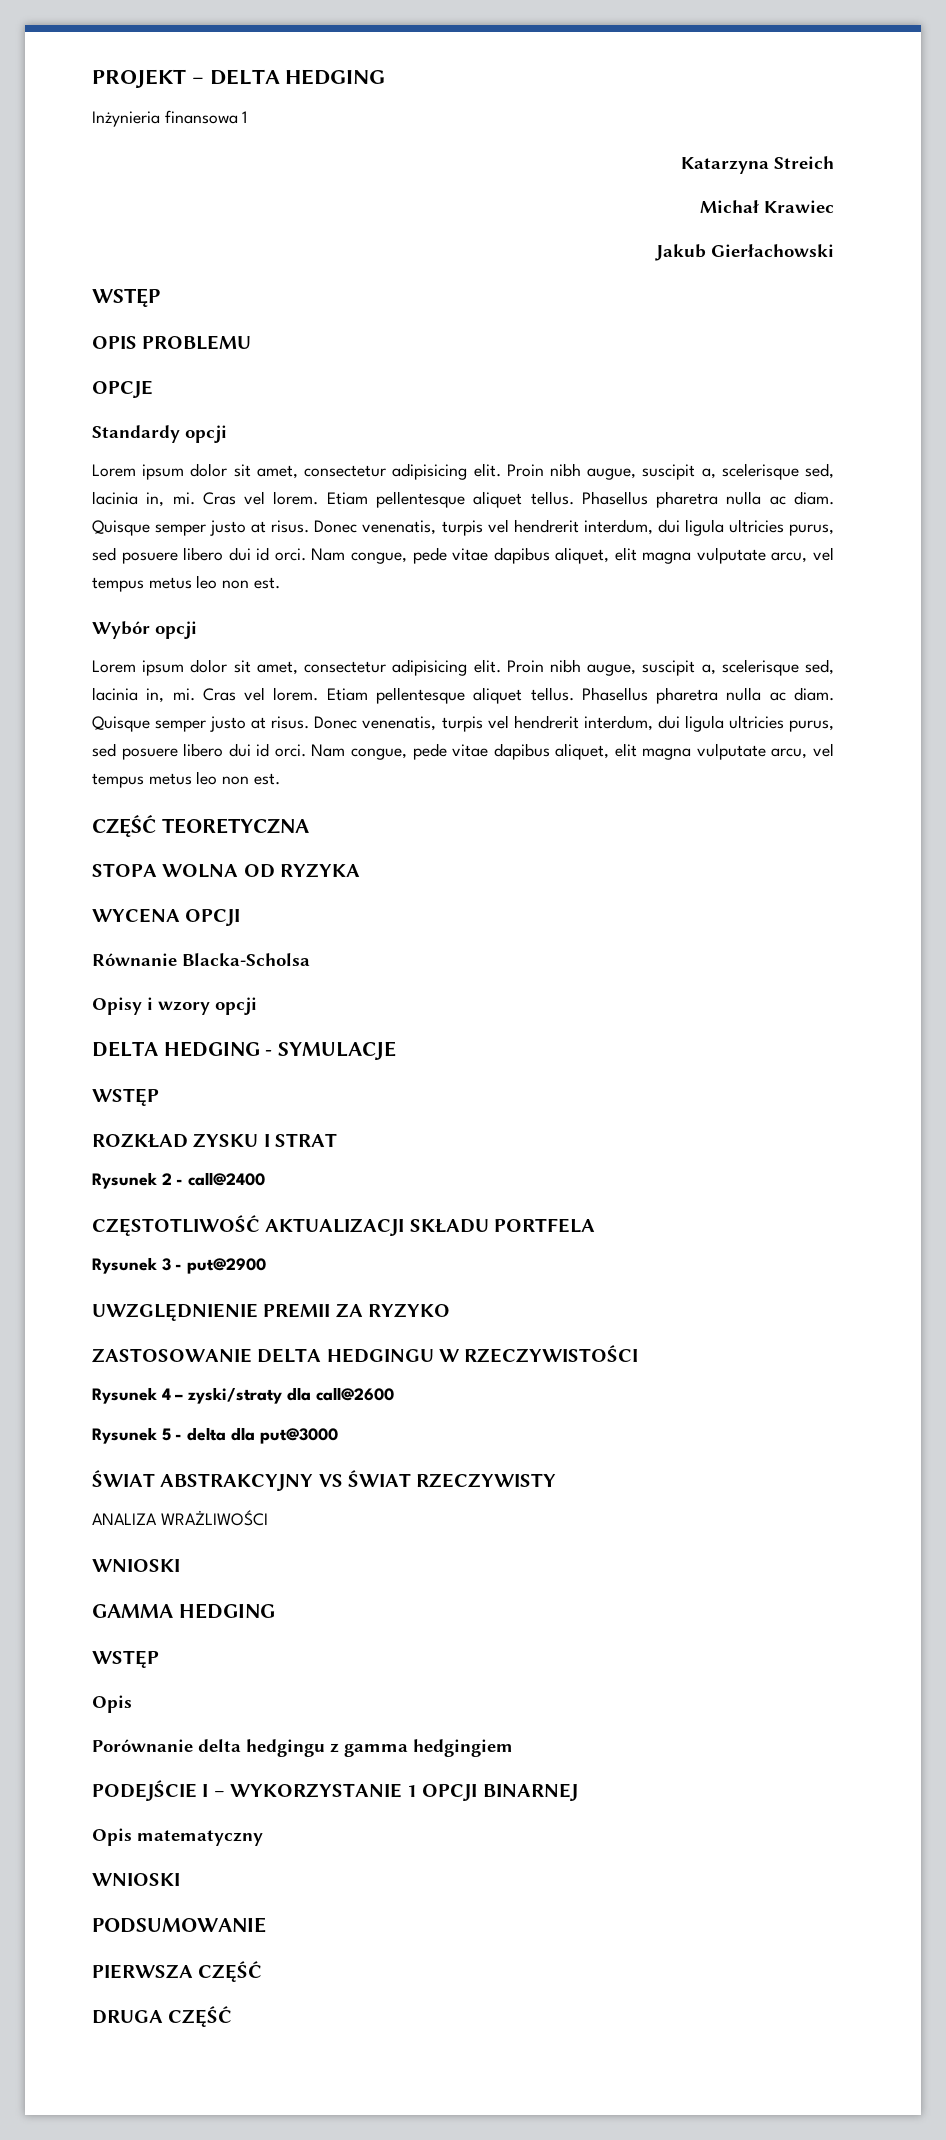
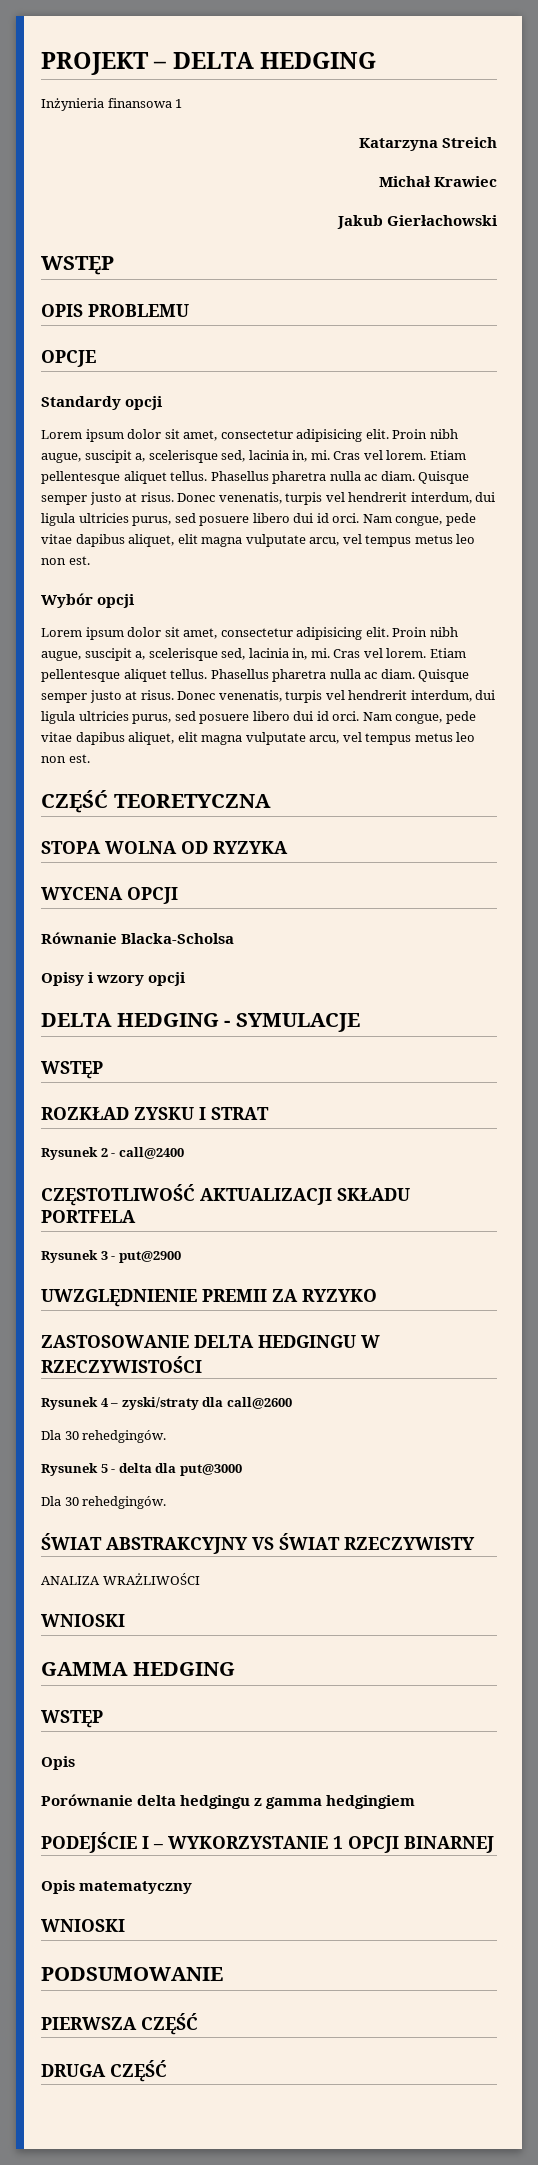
(394, 1394) none -> [41,1430,167,1443] // Dla 30 rehedgingów.
(338, 1436) none -> [41,1496,167,1509] // Dla 30 rehedgingów.

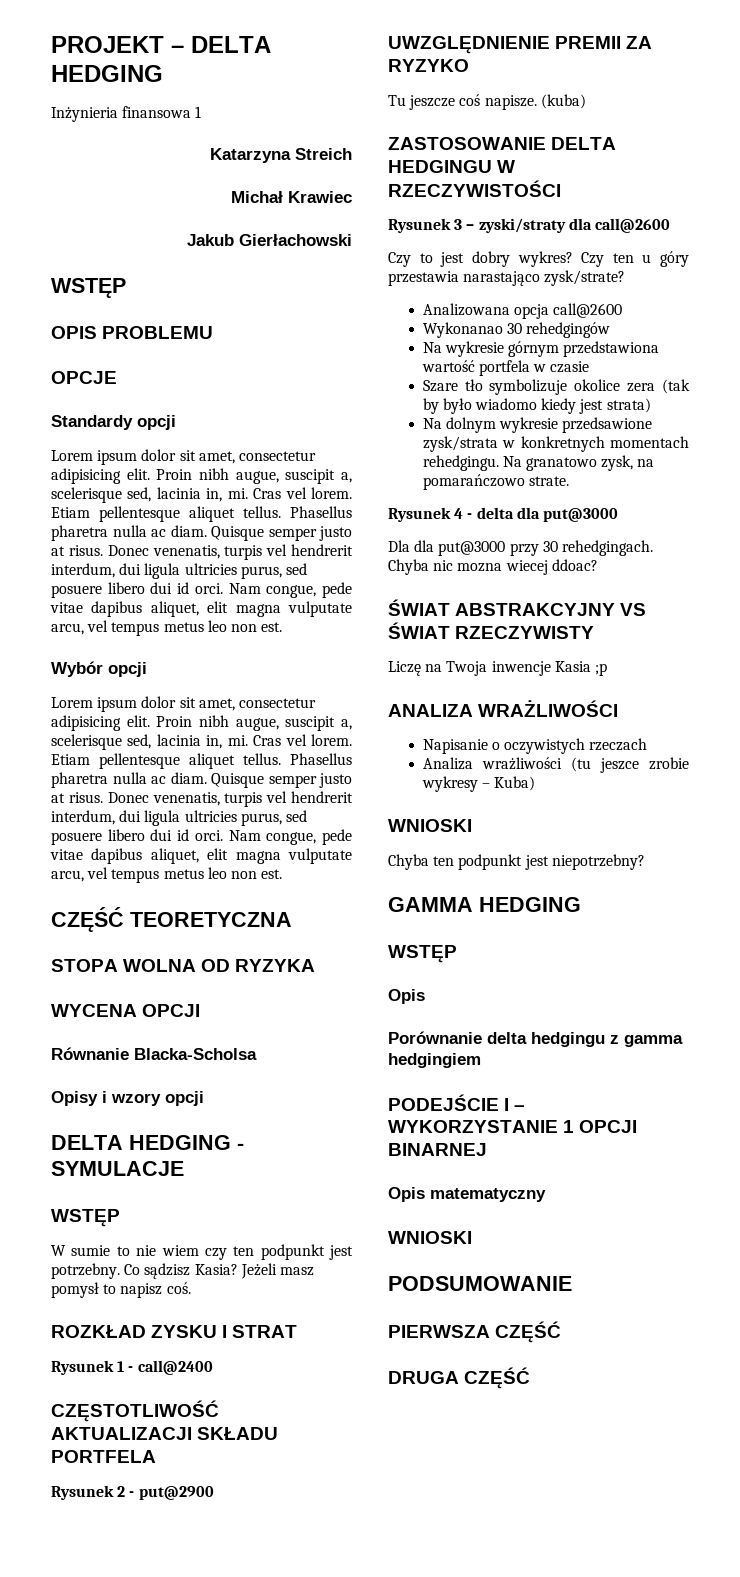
(103, 1070) none -> [51,1244,353,1260] [51,1263,314,1279] [51,1282,191,1298] // W sumie to nie wiem czy ten podpunkt jest potrzebny. Co sądzisz Kasia? Jeżeli masz pomysł to napisz coś.
[100,1148,108,1157] 2 -> [117,1361,125,1372] 1
[100,1251,108,1260] 3 -> [117,1486,126,1497] 2
(377, 1295) none -> [388,94,586,110] // Tu jeszcze coś napisze. (kuba)
[100,1398,109,1407] 4 -> [454,219,463,230] 3
[41,1430,167,1443] [41,1463,108,1476] Dla 30 rehedgingów. // Rysunek 5 -> [388,251,689,267] [388,270,626,286] [422,303,623,319] [422,322,611,338] [422,341,660,357] [421,360,590,376] [422,379,690,395] [422,398,651,414] [422,417,653,433] [422,436,689,452] [422,455,655,471] [422,474,569,490] [388,507,464,522] Czy to jest dobry wykres? Czy ten u góry przestawia narastająco zysk/strate? // Analizowana opcja call@2600 // Wykonanao 30 rehedgingów // Na wykresie górnym przedstawiona wartość portfela w czasie // Szare tło symbolizuje okolice zera (tak by było wiadomo kiedy jest strata) // Na dolnym wykresie przedsawione zysk/strata w konkretnych momentach rehedgingu. Na granatowo zysk, na pomarańczowo strate. // Rysunek 4
[64,1496,167,1509] 30 rehedgingów. -> [414,540,653,556] [388,559,598,575] dla put@3000 przy 30 rehedgingach. Chyba nic mozna wiecej ddoac?
[41,1573,200,1585] [41,1614,125,1627] ANALIZA WRAŻLIWOŚCI // WNIOSKI -> [388,661,607,676] [388,700,619,717] [422,738,648,754] [422,757,689,773] [421,776,536,792] [388,819,472,832] [388,854,645,870] Liczę na Twoja inwencje Kasia ;p // ANALIZA WRAŻLIWOŚCI // Napisanie o oczywistych rzeczach // Analiza wrażliwości (tu jeszce zrobie wykresy – Kuba) // WNIOSKI // Chyba ten podpunkt jest niepotrzebny?

